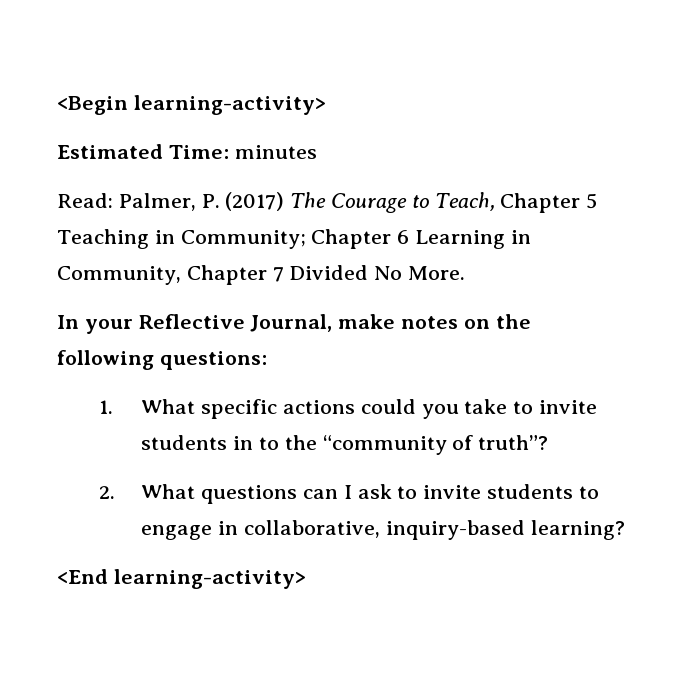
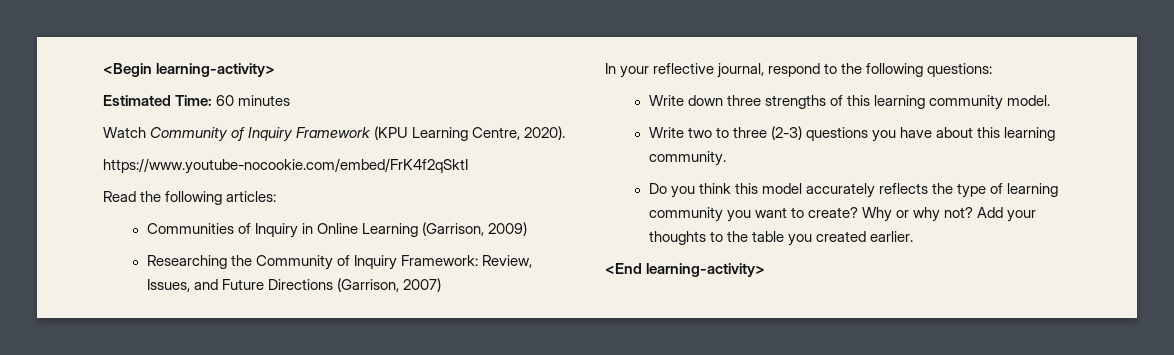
(229, 152) none -> [216,95,235,106] 60
[57,192,598,213] [57,229,531,249] [57,265,466,285] [57,314,531,334] [57,350,267,370] [99,399,597,419] [141,435,549,455] [99,484,599,504] [141,520,625,540] Read: Palmer, P. (2017) The Courage to Teach, Chapter 5 Teaching in Community; Chapter 6 Learning in Community, Chapter 7 Divided No More. // In your Reflective Journal, make notes on the following questions: // 1. What specific actions could you take to invite students in to the “community of truth”? // 2. What questions can I ask to invite students to engage in collaborative, inquiry-based learning? -> [103,126,566,142] [103,158,468,174] [103,191,277,205] [146,222,528,238] [146,255,533,270] [146,278,442,292] [605,63,993,78] [648,95,1051,110] [648,126,1056,142] [648,151,726,166] [648,183,1059,198] [648,207,1037,222] [648,231,914,246] Watch Community of Inquiry Framework (KPU Learning Centre, 2020). // https://www.youtube-nocookie.com/embed/FrK4f2qSktI // Read the following articles: // Communities of Inquiry in Online Learning (Garrison, 2009) // Researching the Community of Inquiry Framework: Review, Issues, and Future Directions (Garrison, 2007) // In your reflective journal, respond to the following questions: // Write down three strengths of this learning community model. // Write two to three (2-3) questions you have about this learning community. // Do you think this model accurately reflects the type of learning community you want to create? Why or why not? Add your thoughts to the table you created earlier.

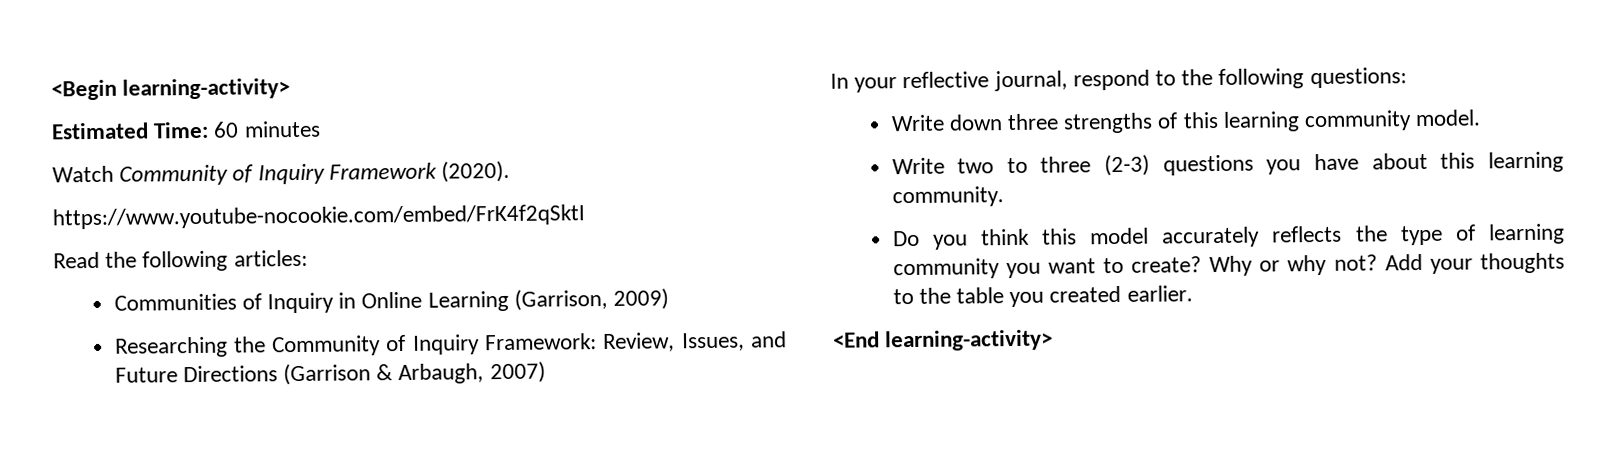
[374,126,566,141] (KPU Learning Centre, 2020). -> [441,160,511,183] (2020).
[336,278,399,292] (Garrison, -> [282,363,485,386] (Garrison & Arbaugh,

